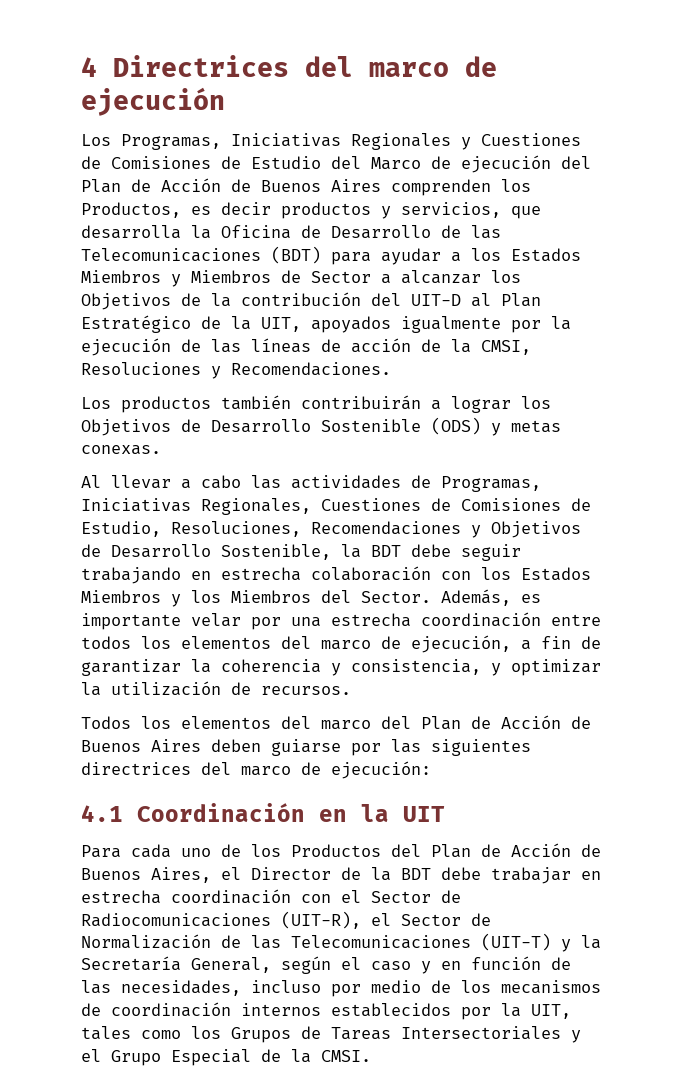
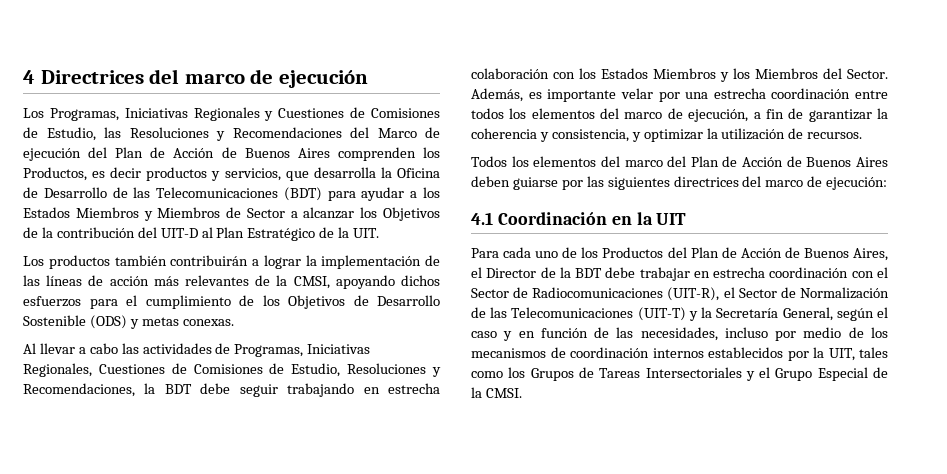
[251,156,321,169] Estudio -> [46,127,342,141] Estudio, las Resoluciones y Recomendaciones
[261,316,571,333] [81,338,531,356] [81,362,391,379] UIT, apoyados igualmente por la ejecución de las líneas de acción de la CMSI, Resoluciones y Recomendaciones. -> [353,228,380,238] UIT.
(511, 404) none -> [305,255,440,269] [23,275,440,289] [23,295,254,309] la implementación de las líneas de acción más relevantes de la CMSI, apoyando dichos esfuerzos para el cumplimiento de
[171,521,581,538] [81,544,331,560] Resoluciones, Recomendaciones y Objetivos de Desarrollo Sostenible, -> [347,363,441,377] [23,383,135,397] Resoluciones y Recomendaciones,

